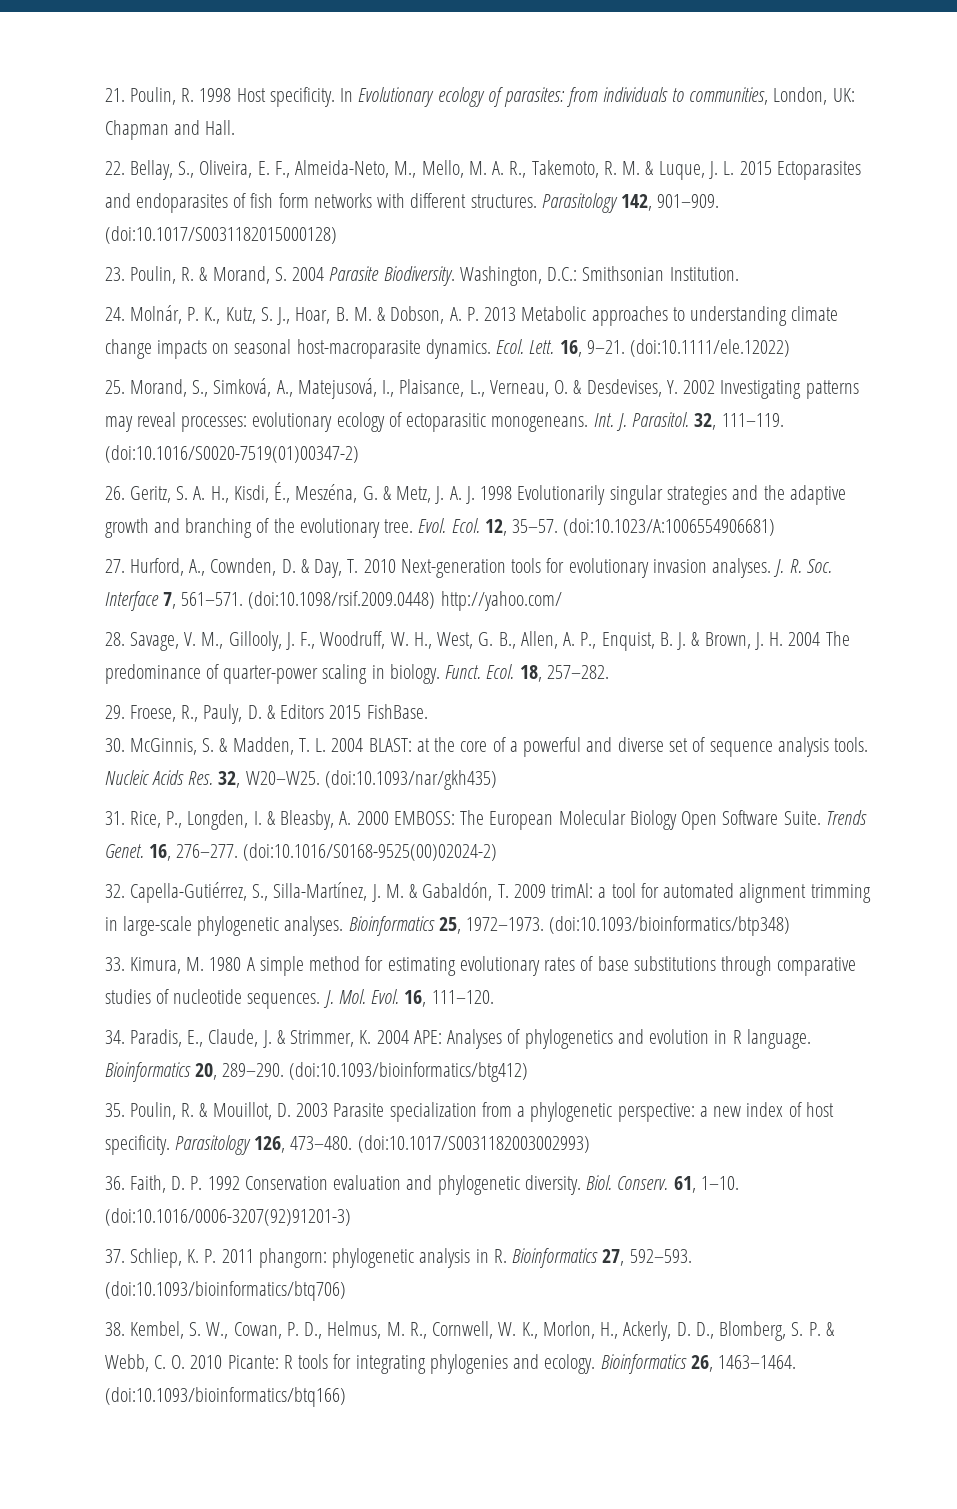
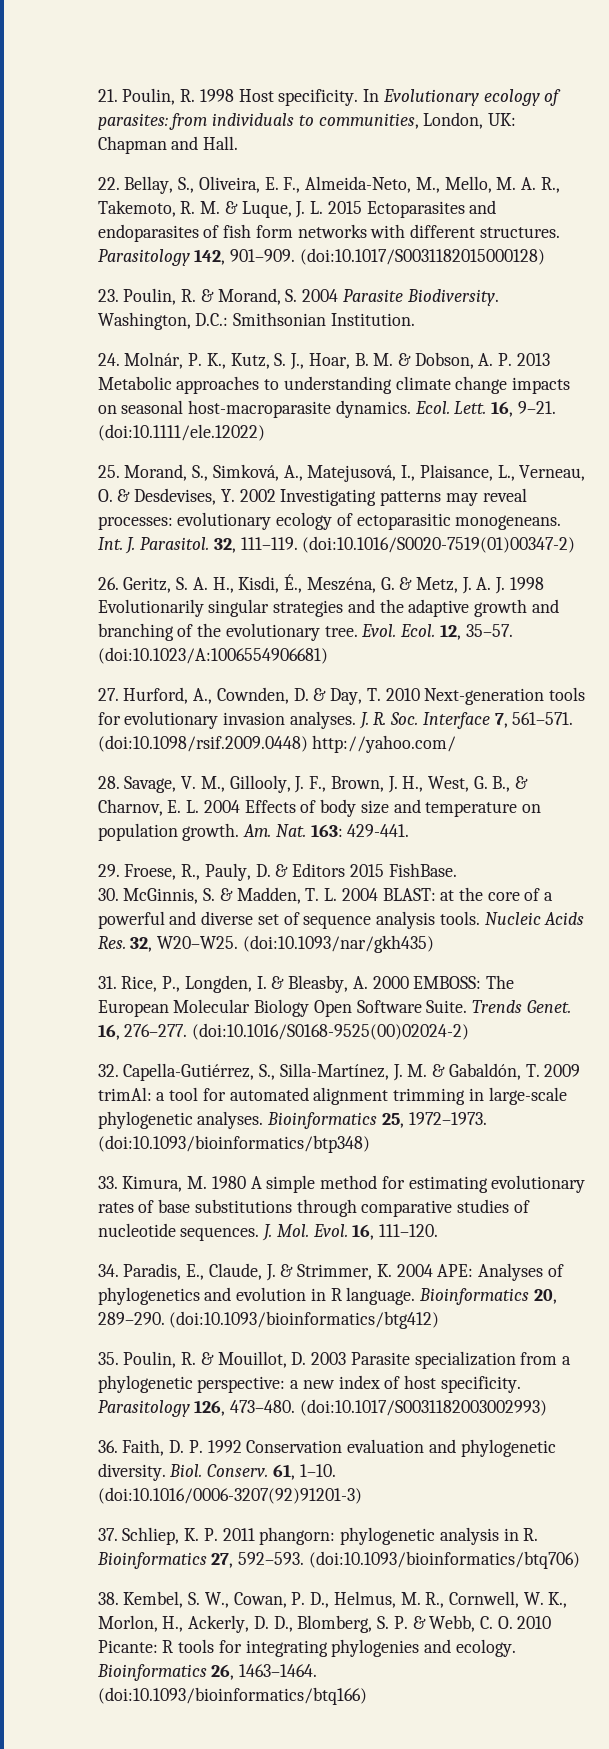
[320,631,409,649] Woodruff, W. -> [330,776,398,793] Brown, J.
[520,631,850,651] [104,664,609,684] Allen, A. P., Enquist, B. J. & Brown, J. H. 2004 The predominance of quarter-power scaling in biology. Funct. Ecol. 18, 257–282. -> [515,776,529,789] [97,799,541,817] [97,823,410,841] & Charnov, E. L. 2004 Effects of body size and temperature on population growth. Am. Nat. 163: 429-441.

